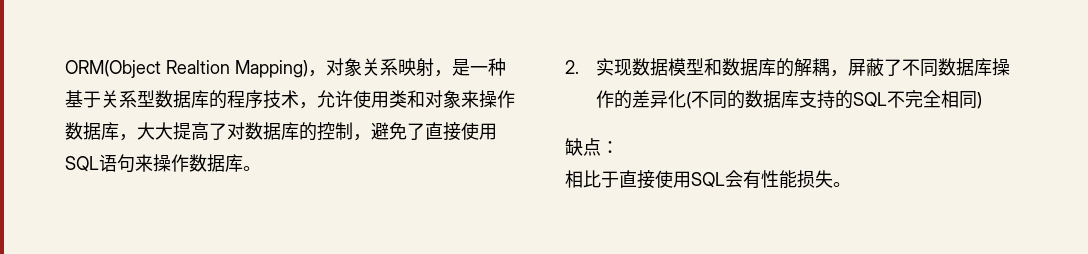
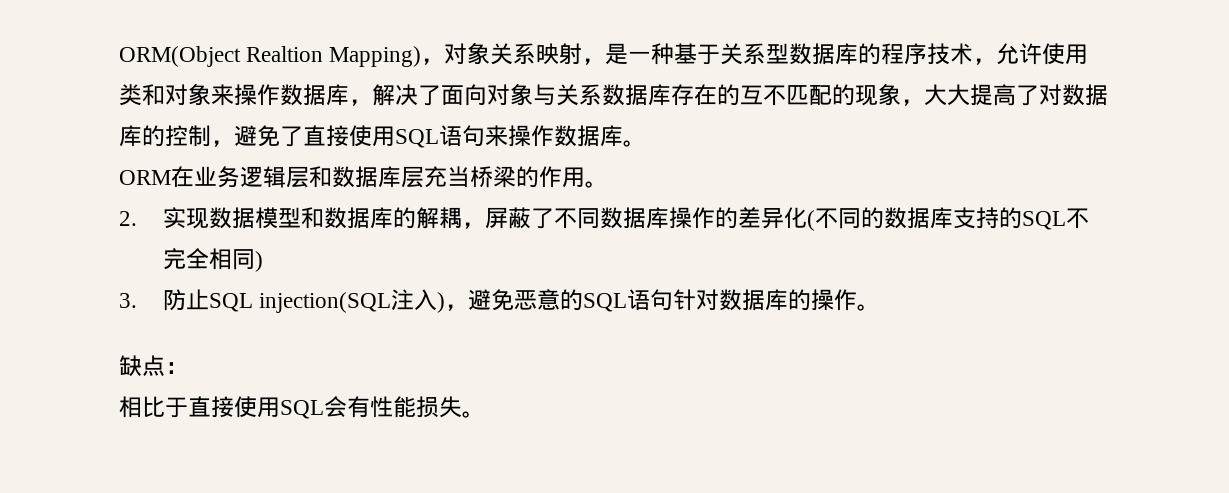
(137, 137) none -> [372,83,924,106] 解决了面向对象与关系数据库存在的互不匹配的现象，
(261, 168) none -> [119,166,608,188] // ORM在业务逻辑层和数据库层充当桥梁的作用。
(982, 100) none -> [119,289,881,313] // 3.防止SQL injection(SQL注入)，避免恶意的SQL语句针对数据库的操作。

